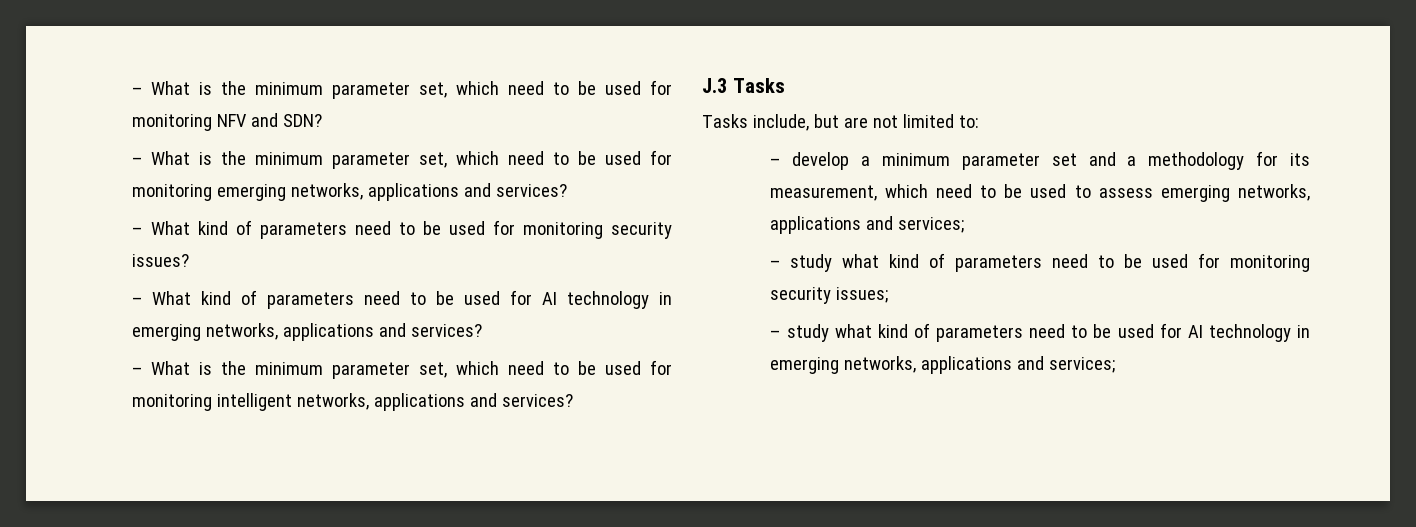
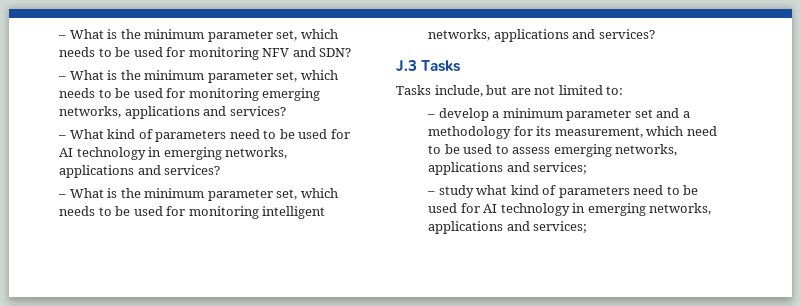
[131,81,545,99] – What is the minimum parameter set, which need -> [58,29,338,42] [59,47,96,57] – What is the minimum parameter set, which needs
[508,151,545,165] need -> [59,88,96,98] needs
[131,220,672,239] [131,254,189,267] // – What kind of parameters need to be used for monitoring security issues? -> (286, 111) none
[508,361,545,375] need -> [59,206,96,216] needs
[769,253,1310,272] [769,287,888,304] // – study what kind of parameters need to be used for monitoring security issues; -> (588, 168) none

